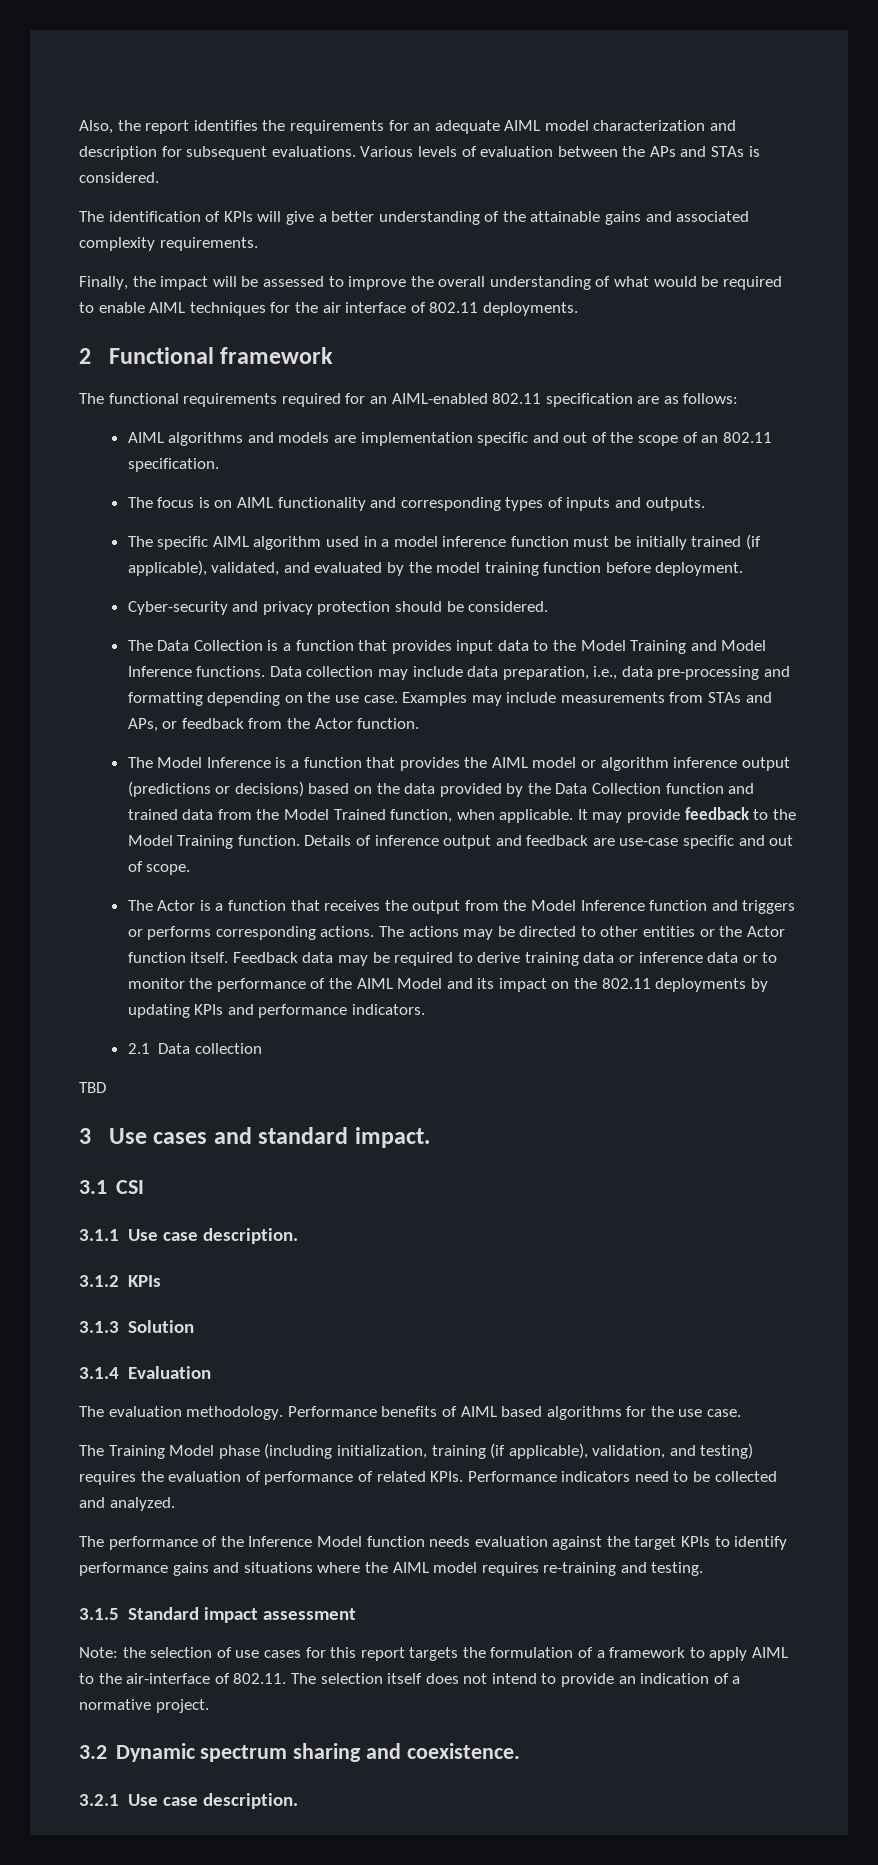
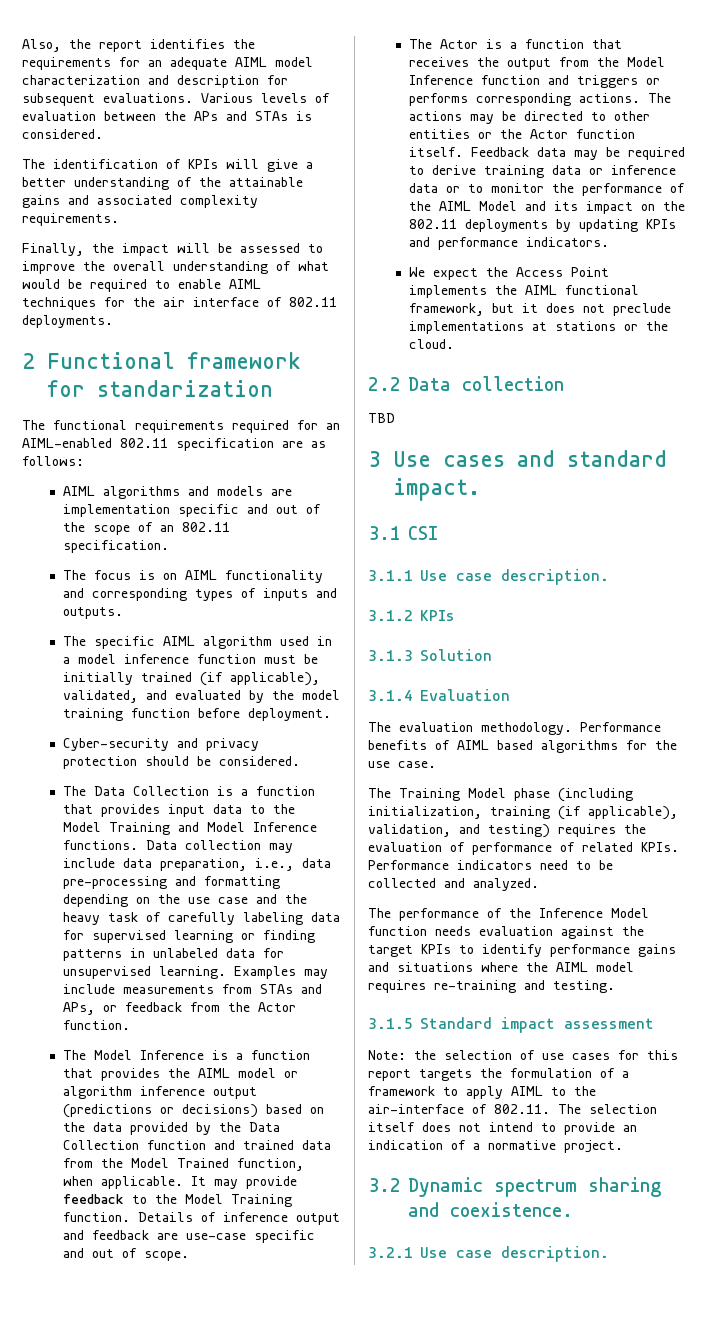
(334, 355) none -> [47,380,274,397] for standarization
[363,695,398,703] case. -> [217,894,307,904] [62,912,340,925] [62,930,315,943] [62,948,284,961] [62,966,226,979] case and the heavy task of carefully labeling data for supervised learning or finding patterns in unlabeled data for unsupervised learning.
[127,1043,150,1054] 2.1 -> [408,267,609,280] [408,285,639,298] [408,303,671,316] [408,321,668,334] [408,339,454,349] [368,377,401,391] We expect the Access Point implements the AIML functional framework, but it does not preclude implementations at stations or the cloud. // 2.2

